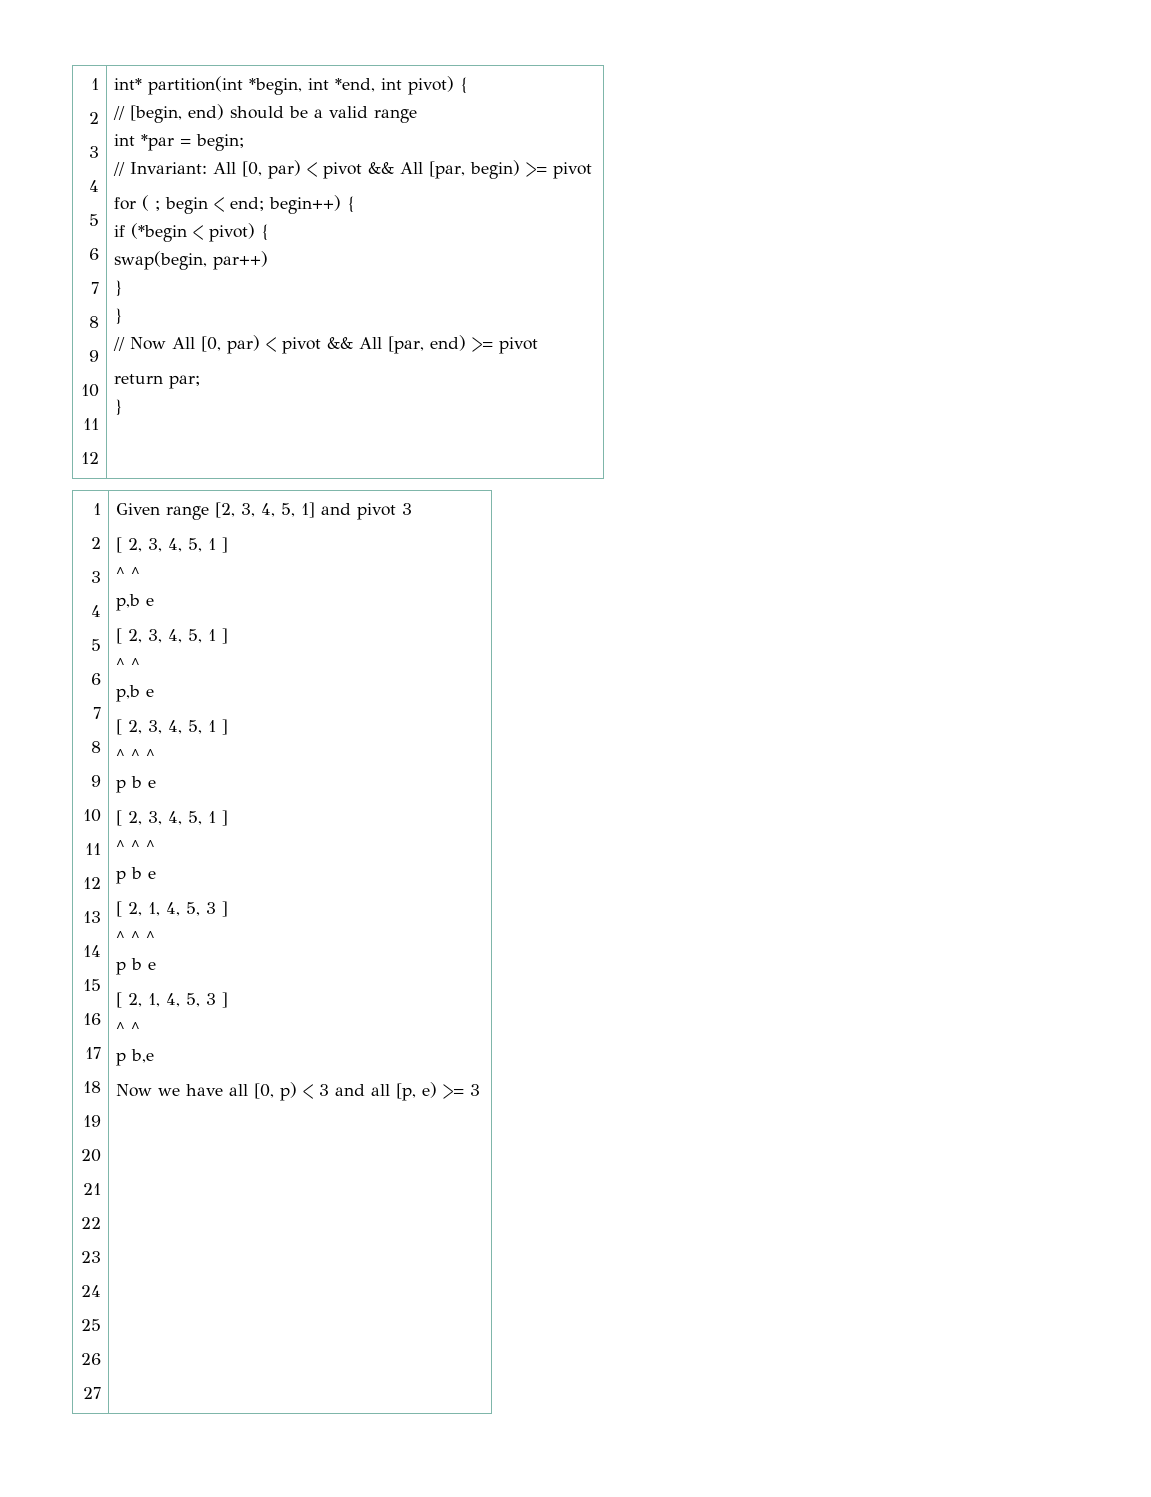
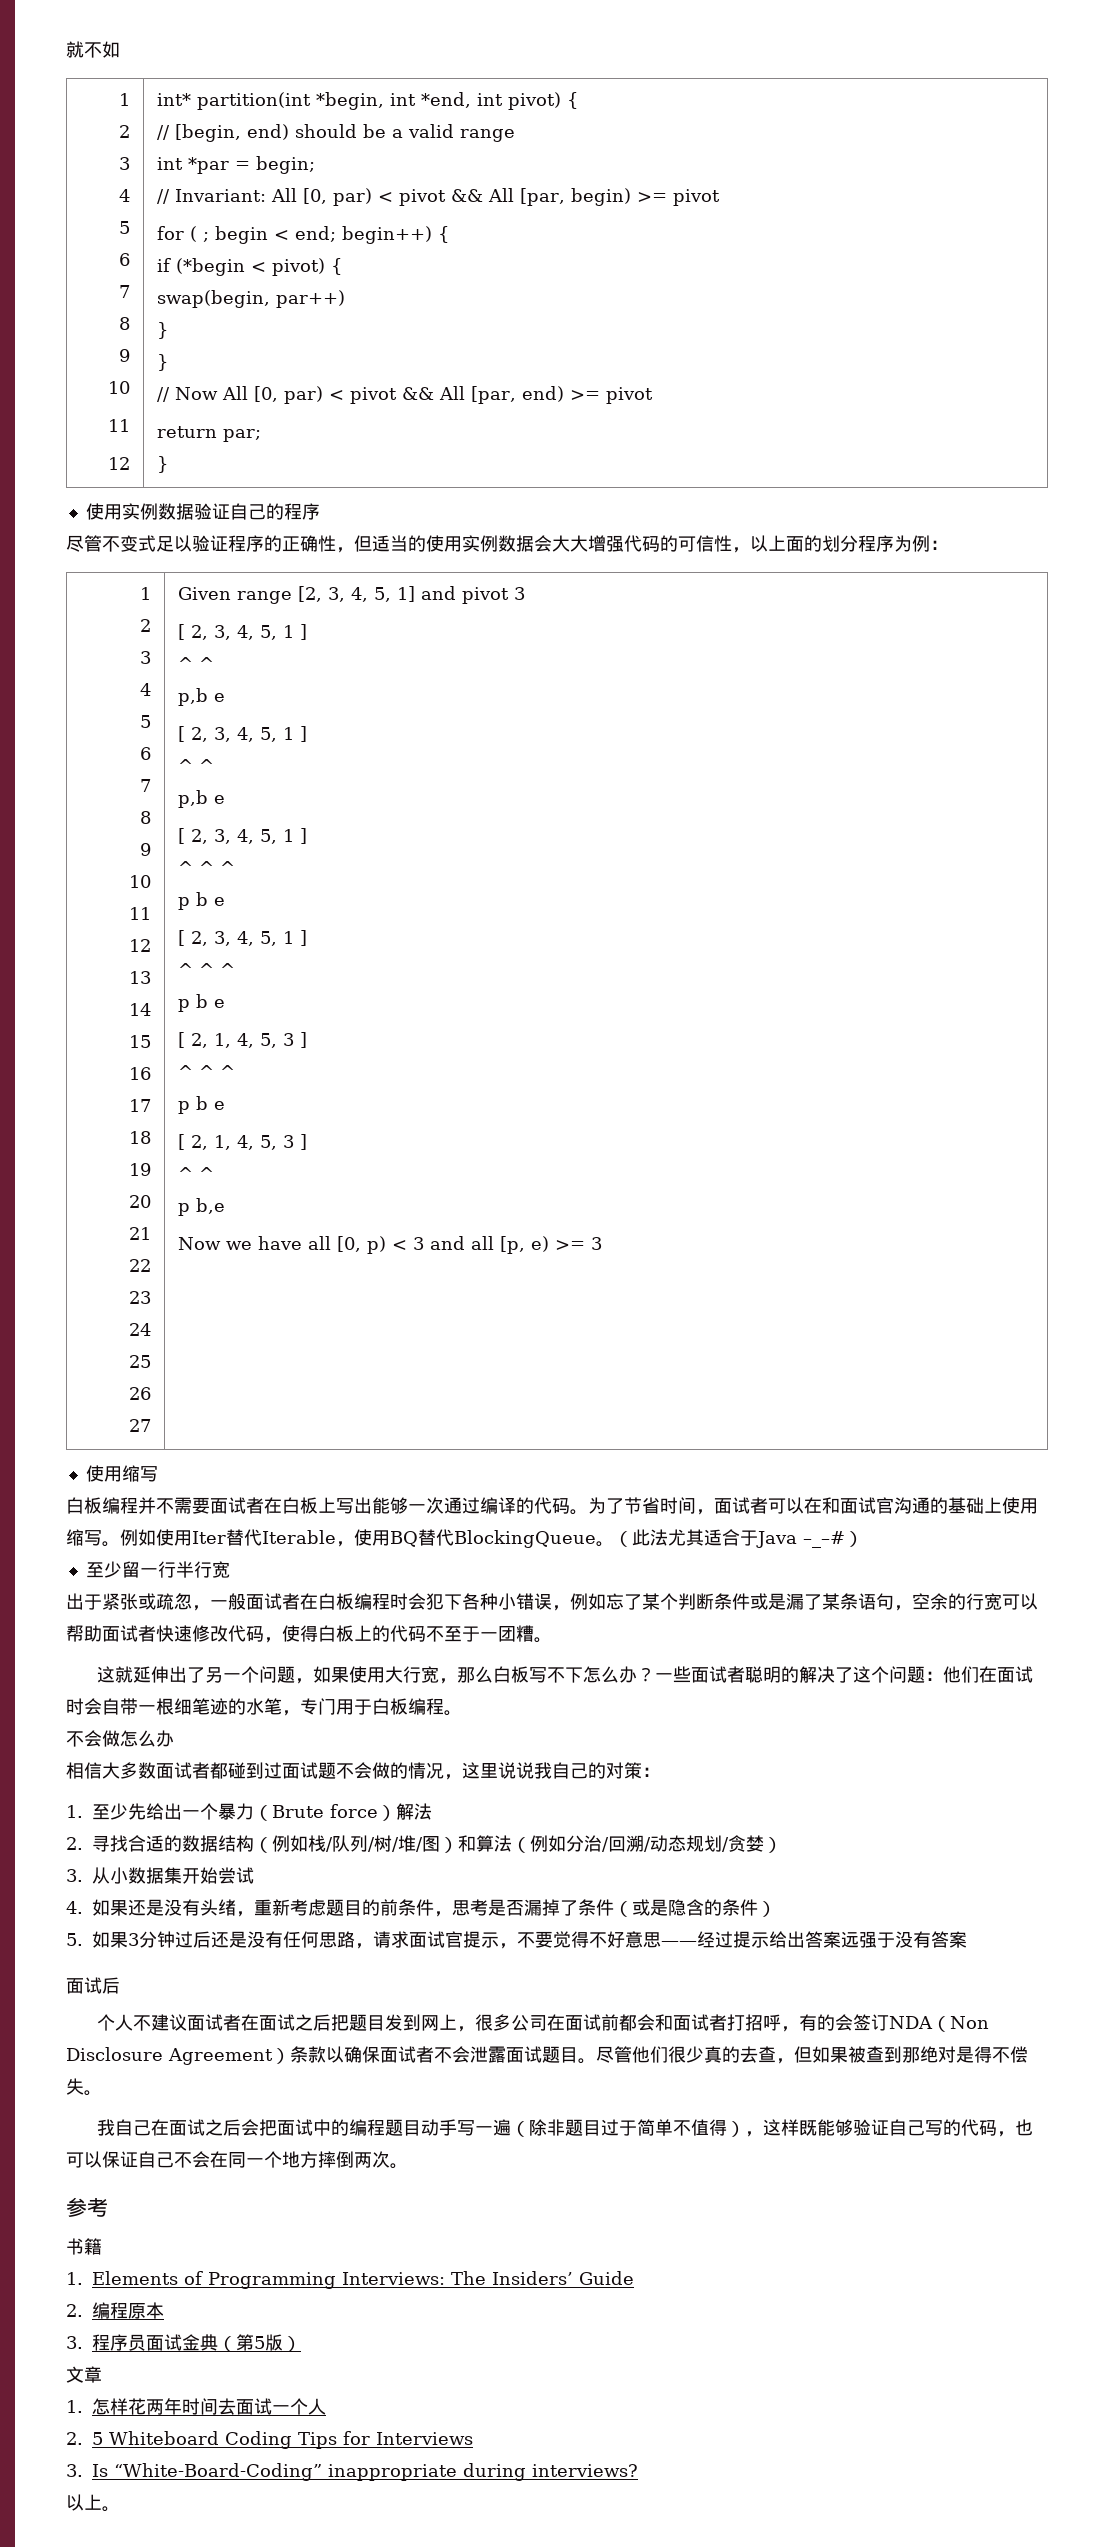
(91, 84) none -> [66,41,120,58] 就不如 //
(123, 407) none -> [85,503,320,520] [66,535,948,553] // 使用实例数据验证自己的程序 // 尽管不变式足以验证程序的正确性，但适当的使用实例数据会大大增强代码的可信性，以上面的划分程序为例：
(480, 1090) none -> [85,1465,158,1482] [66,1497,1038,1515] [66,1529,863,1548] [85,1561,230,1578] [66,1593,1038,1611] [66,1625,552,1643] [97,1666,1034,1684] [66,1698,462,1716] [66,1730,174,1747] [66,1762,660,1780] [66,1803,432,1821] [66,1835,782,1853] [66,1867,254,1884] [66,1899,776,1917] [66,1931,967,1949] [66,1977,120,1994] [97,2014,990,2032] [66,2046,1028,2065] [66,2078,102,2096] [97,2119,1034,2137] [66,2151,408,2169] [66,2197,108,2217] [66,2238,102,2255] [66,2271,634,2289] [66,2302,164,2319] [66,2334,301,2352] [66,2366,102,2383] [66,2398,326,2415] [66,2431,473,2449] [66,2463,638,2481] [66,2494,120,2512] // 使用缩写 // 白板编程并不需要面试者在白板上写出能够一次通过编译的代码。为了节省时间，面试者可以在和面试官沟通的基础上使用缩写。例如使用Iter替代Iterable，使用BQ替代BlockingQueue。（此法尤其适合于Java –_–#） // 至少留一行半行宽 // 出于紧张或疏忽，一般面试者在白板编程时会犯下各种小错误，例如忘了某个判断条件或是漏了某条语句，空余的行宽可以帮助面试者快速修改代码，使得白板上的代码不至于一团糟。 // 这就延伸出了另一个问题，如果使用大行宽，那么白板写不下怎么办？一些面试者聪明的解决了这个问题：他们在面试时会自带一根细笔迹的水笔，专门用于白板编程。 // 不会做怎么办 // 相信大多数面试者都碰到过面试题不会做的情况，这里说说我自己的对策： // 1.至少先给出一个暴力（Brute force）解法 // 2.寻找合适的数据结构（例如栈/队列/树/堆/图）和算法（例如分治/回溯/动态规划/贪婪） // 3.从小数据集开始尝试 // 4.如果还是没有头绪，重新考虑题目的前条件，思考是否漏掉了条件（或是隐含的条件） // 5.如果3分钟过后还是没有任何思路，请求面试官提示，不要觉得不好意思——经过提示给出答案远强于没有答案 // 面试后 // 个人不建议面试者在面试之后把题目发到网上，很多公司在面试前都会和面试者打招呼，有的会签订NDA（Non Disclosure Agreement）条款以确保面试者不会泄露面试题目。尽管他们很少真的去查，但如果被查到那绝对是得不偿失。 // 我自己在面试之后会把面试中的编程题目动手写一遍（除非题目过于简单不值得），这样既能够验证自己写的代码，也可以保证自己不会在同一个地方摔倒两次。 // 参考 // 书籍 // 1. Elements of Programming Interviews: The Insiders’ Guide // 2.编程原本 // 3.程序员面试金典（第5版） // 文章 // 1.怎样花两年时间去面试一个人 // 2. 5 Whiteboard Coding Tips for Interviews // 3. Is “White-Board-Coding” inappropriate during interviews? // 以上。

